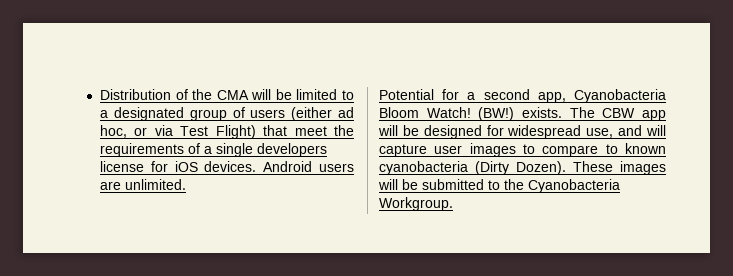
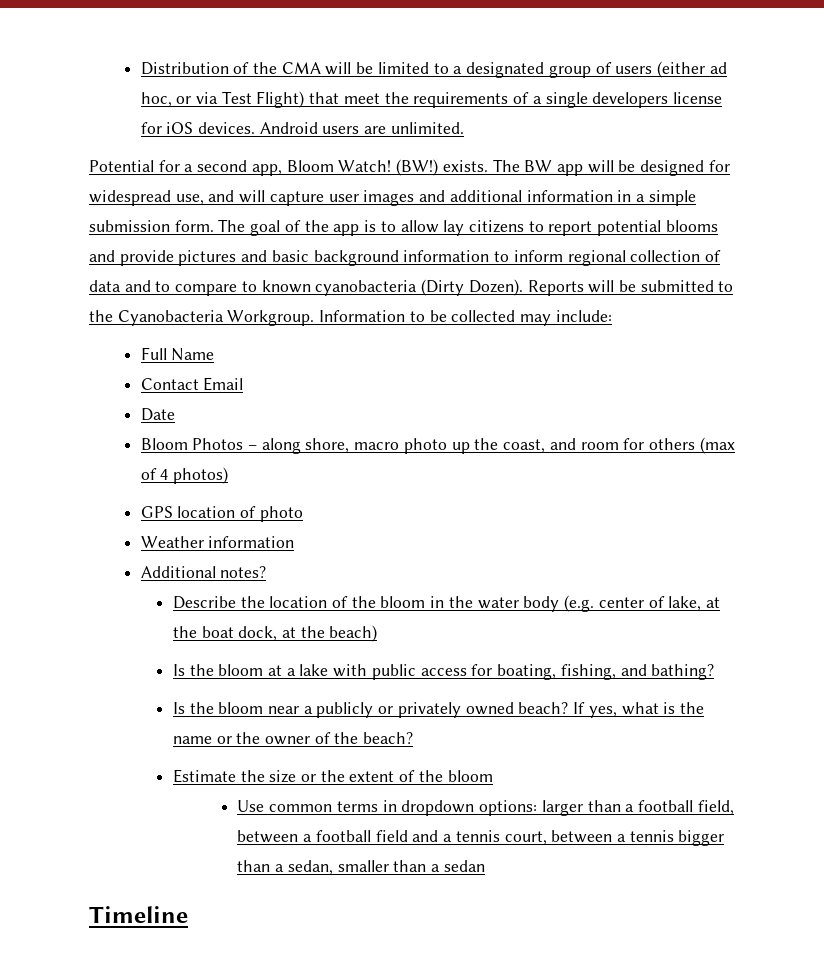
[574,89,666,103] Cyanobacteria -> (282, 170) none
[602,108,636,118] CBW -> [524,160,553,172] BW
(516, 150) none -> [419,190,696,206] [89,219,718,236] [89,250,721,266] [89,280,151,292] and additional information in a simple submission form. The goal of the app is to allow lay citizens to report potential blooms and provide pictures and basic background information to inform regional collection of data and
[573,161,666,175] These images -> [527,280,584,296] Reports
(453, 204) none -> [319,310,612,326] [140,347,215,361] [140,377,244,391] [140,408,175,421] [140,437,735,454] [140,467,229,484] [140,506,303,522] [140,536,295,548] [140,566,267,578] [172,595,721,612] [172,625,378,642] [172,664,715,680] [172,702,705,718] [172,732,414,745] [172,769,493,783] [237,800,734,816] [237,830,725,846] [237,860,485,875] [89,906,188,923] Information to be collected may include: // Full Name // Contact Email // Date // Bloom Photos – along shore, macro photo up the coast, and room for others (max of 4 photos) // GPS location of photo // Weather information // Additional notes? // Describe the location of the bloom in the water body (e.g. center of lake, at the boat dock, at the beach) // Is the bloom at a lake with public access for boating, fishing, and bathing? // Is the bloom near a publicly or privately owned beach? If yes, what is the name or the owner of the beach? // Estimate the size or the extent of the bloom // Use common terms in dropdown options: larger than a football field, between a football field and a tennis court, between a tennis bigger than a sedan, smaller than a sedan // Timeline

